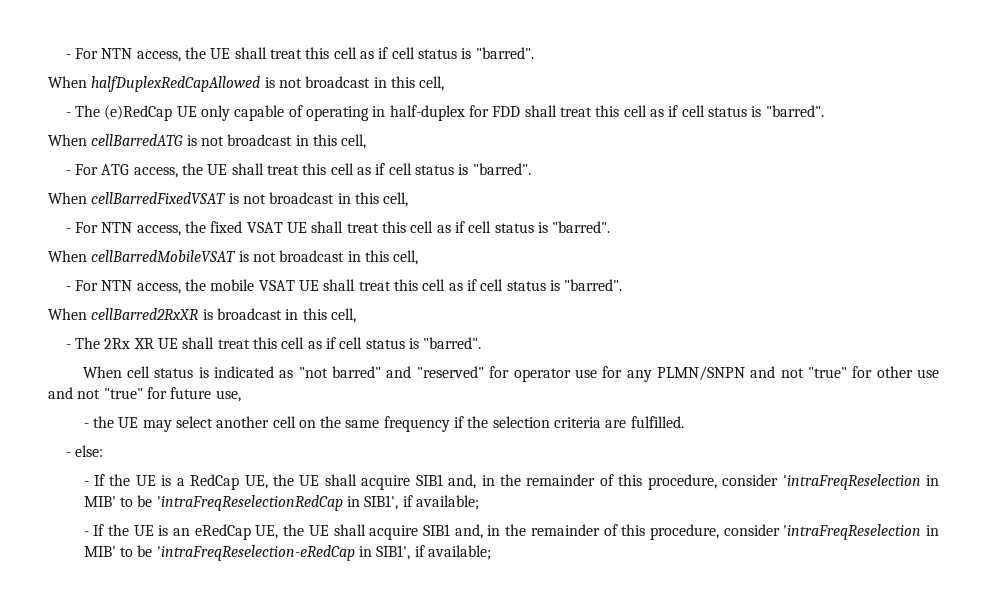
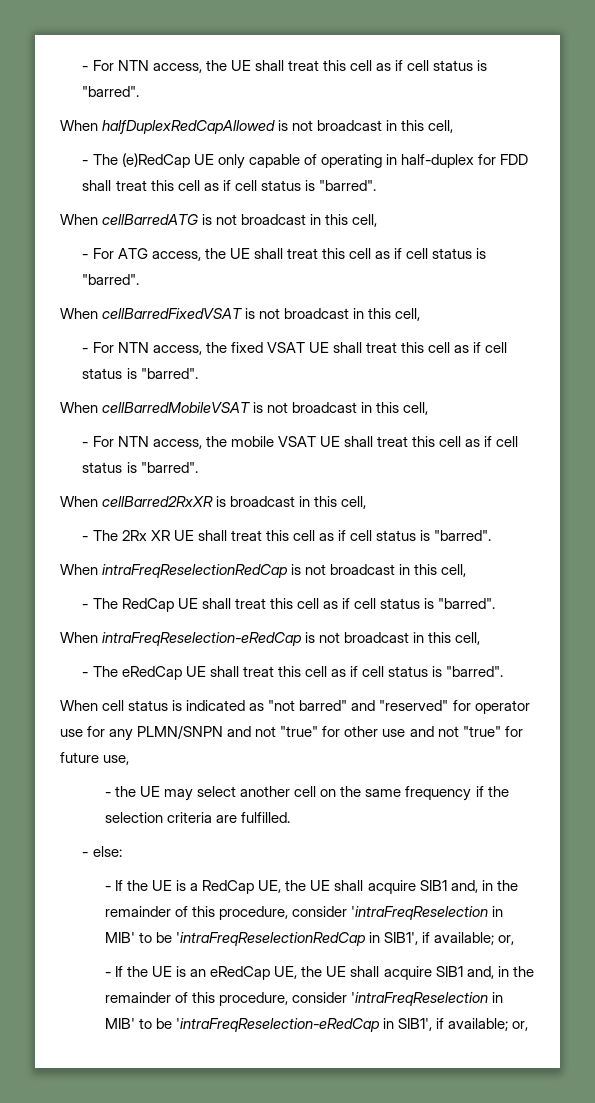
(482, 343) none -> [60,564,467,578] [82,598,496,612] [60,632,481,646] [82,666,504,680] // When intraFreqReselectionRedCap is not broadcast in this cell, // - The RedCap UE shall treat this cell as if cell status is "barred". // When intraFreqReselection-eRedCap is not broadcast in this cell, // - The eRedCap UE shall treat this cell as if cell status is "barred".
(479, 502) none -> [498,935,515,945] or,
(491, 552) none -> [512,1021,529,1031] or,

